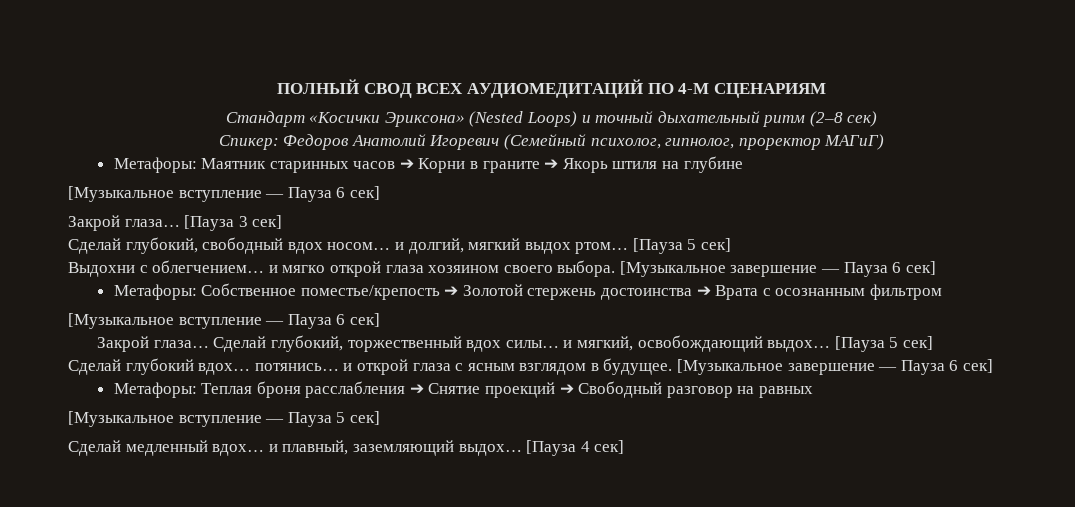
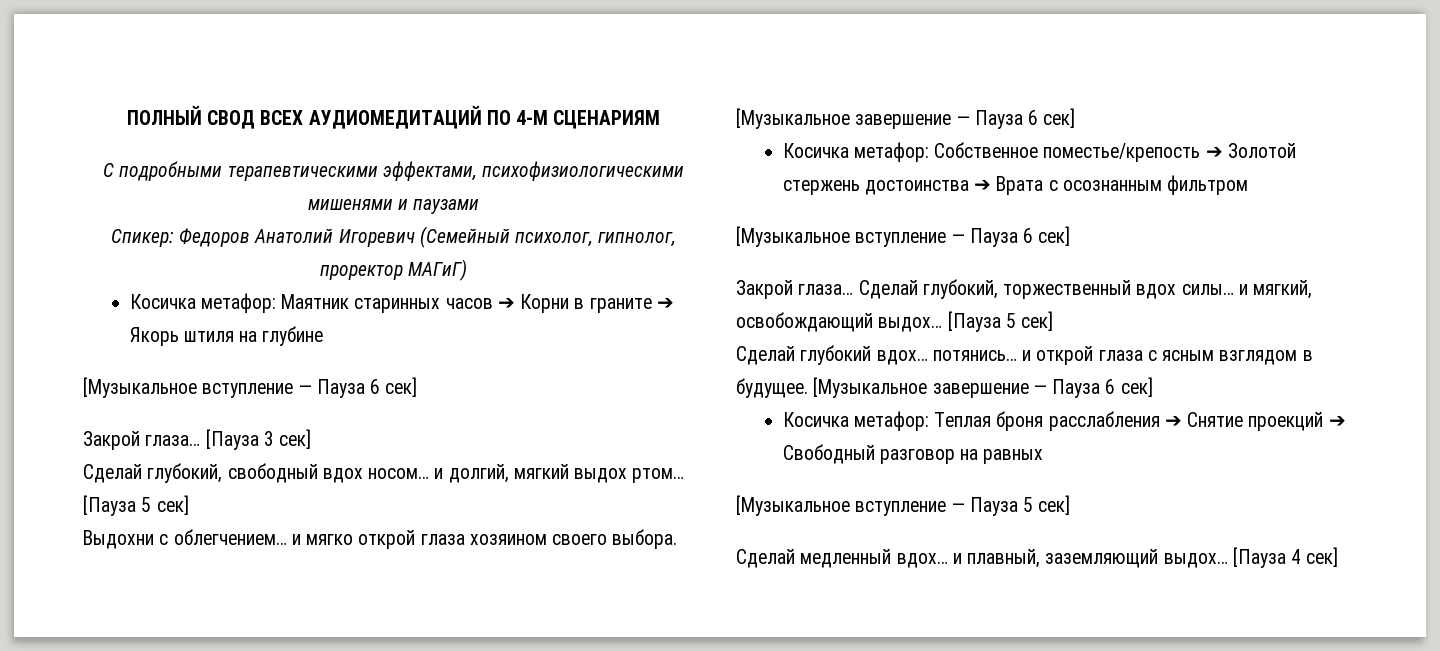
[225,111,878,127] Стандарт «Косички Эриксона» (Nested Loops) и точный дыхательный ритм (2–8 сек) -> [102,161,685,181] [307,199,480,214] С подробными терапевтическими эффектами, психофизиологическими мишенями и паузами
[113,157,197,173] Метафоры: -> [129,293,276,313] Косичка метафор:
[113,284,197,300] Метафоры: -> [782,142,929,162] Косичка метафор:
[113,382,197,398] Метафоры: -> [782,411,929,431] Косичка метафор:

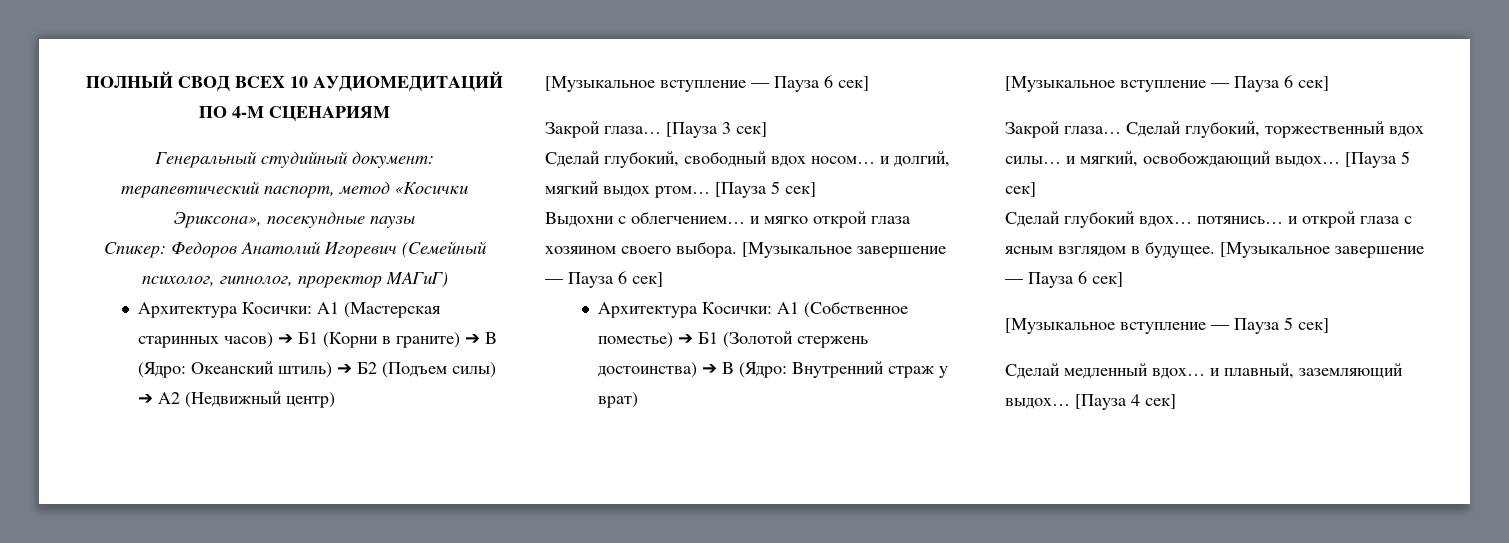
(304, 117) none -> [290,76,308,88] 10
[102,161,685,181] [307,199,480,214] С подробными терапевтическими эффектами, психофизиологическими мишенями и паузами -> [154,151,434,168] [121,181,468,198] [174,211,415,228] Генеральный студийный документ: терапевтический паспорт, метод «Косички Эриксона», посекундные паузы
[129,293,674,313] [129,326,324,346] Косичка метафор: Маятник старинных часов ➔ Корни в граните ➔ Якорь штиля на глубине -> [137,302,441,318] [137,332,497,348] [137,361,496,378] [137,391,335,408] Архитектура Косички: А1 (Мастерская старинных часов) ➔ Б1 (Корни в граните) ➔ В (Ядро: Океанский штиль) ➔ Б2 (Подъем силы) ➔ А2 (Недвижный центр)
[782,142,1296,162] [782,175,1249,195] Косичка метафор: Собственное поместье/крепость ➔ Золотой стержень достоинства ➔ Врата с осознанным фильтром -> [597,301,908,318] [597,331,868,348] [597,361,948,378] [597,392,638,408] Архитектура Косички: А1 (Собственное поместье) ➔ Б1 (Золотой стержень достоинства) ➔ В (Ядро: Внутренний страж у врат)
[782,411,1346,431] [782,444,1044,464] // Косичка метафор: Теплая броня расслабления ➔ Снятие проекций ➔ Свободный разговор на равных -> (1123, 279) none

